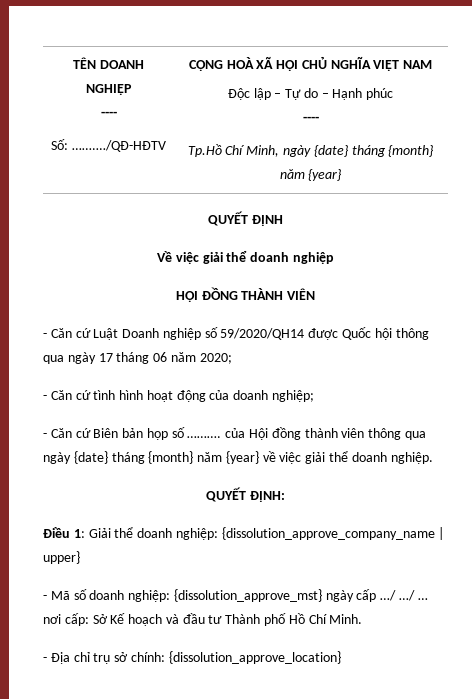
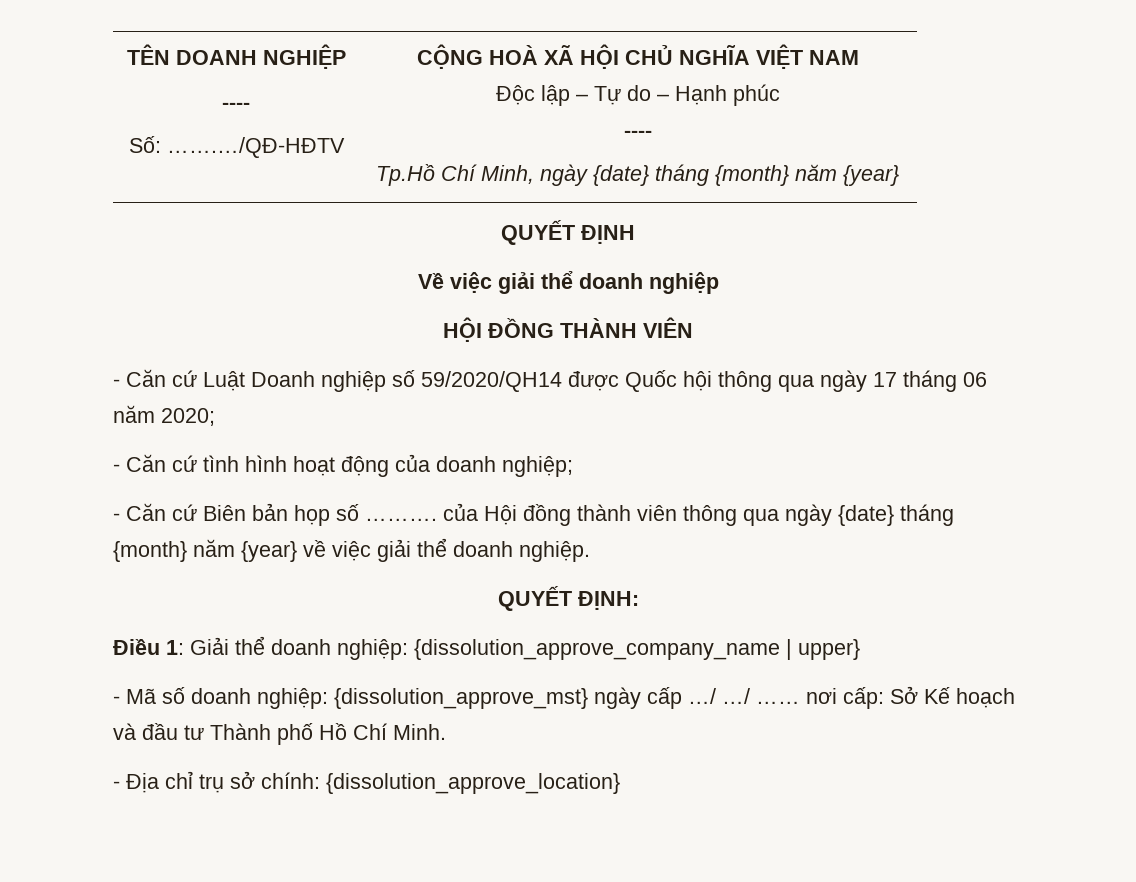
[417,598,428,600] … -> [756,701,800,704] ……

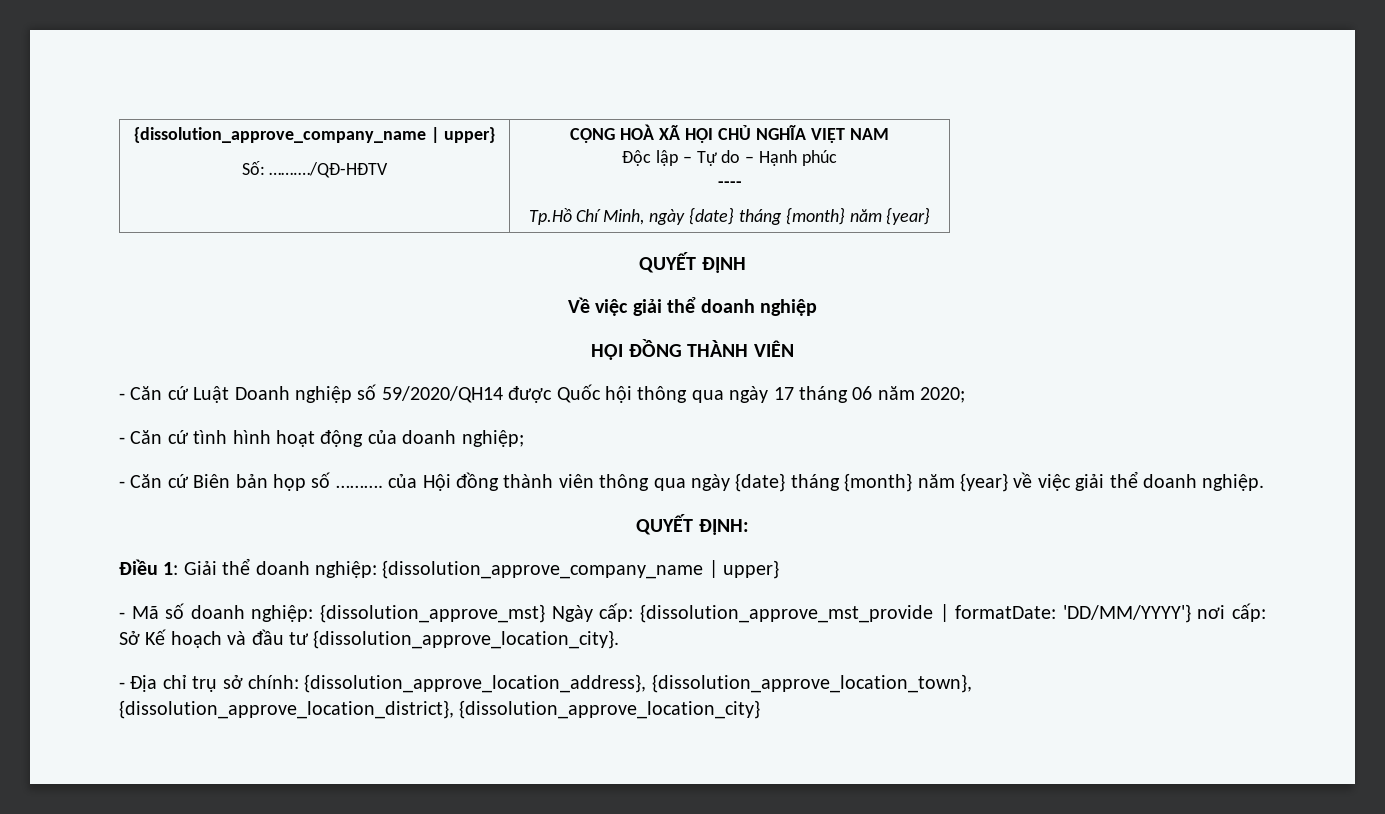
[126,44,346,69] [222,102,250,109] TÊN DOANH NGHIỆP // ---- -> [133,127,496,143] {dissolution_approve_company_name | upper}
[594,687,800,709] ngày cấp …/ …/ …… -> [551,603,1191,623] Ngày cấp: {dissolution_approve_mst_provide | formatDate: 'DD/MM/YYYY'}
[210,723,446,745] Thành phố Hồ Chí Minh. -> [313,630,620,649] {dissolution_approve_location_city}.
[326,773,620,794] {dissolution_approve_location} -> [304,674,972,693] [119,700,761,719] {dissolution_approve_location_address}, {dissolution_approve_location_town}, {dissolution_approve_location_district}, {dissolution_approve_location_city}

